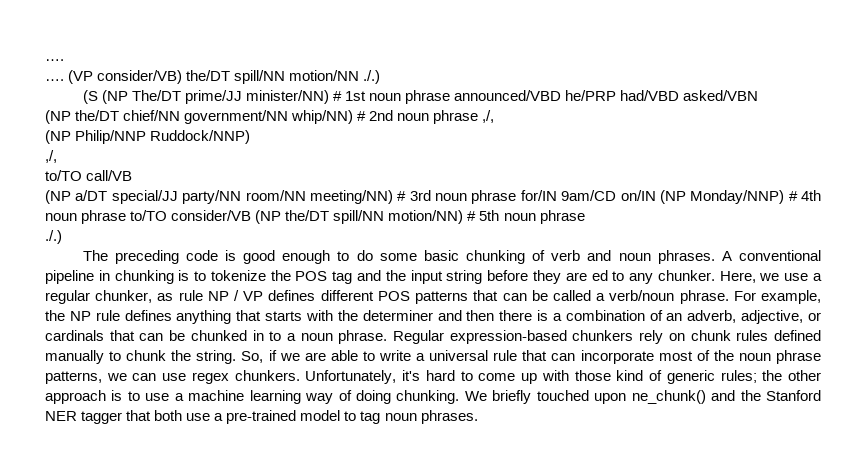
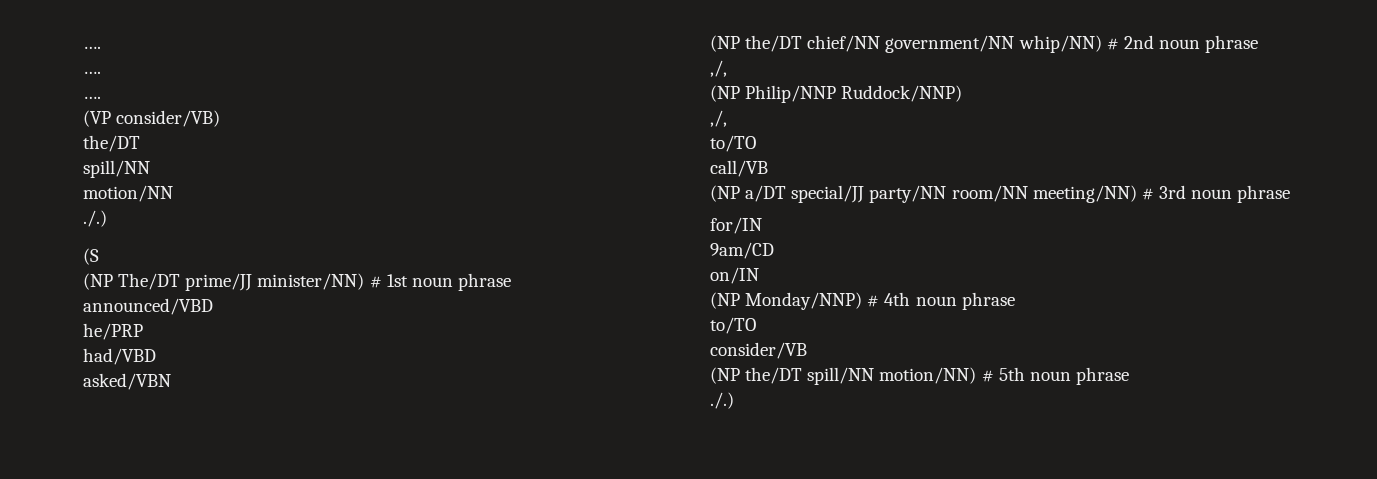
[45,59,64,61] [45,79,64,81] …. // …. -> [83,46,101,49] [83,71,101,74] [83,96,101,99] …. // …. // …. //
[186,70,286,84] the/DT spill/NN -> [83,135,140,152] [83,160,150,178] // the/DT // spill/NN //
(360, 75) none -> (173, 193) //
(98, 97) none -> (99, 256) //
(451, 97) none -> (511, 282) //
(562, 95) none -> (213, 306) //
(617, 95) none -> (143, 331) //
(680, 95) none -> (156, 356) //
(479, 117) none -> (1259, 44) //
(82, 175) none -> (756, 143) //
(517, 197) none -> (1291, 194) //
(557, 195) none -> (762, 225) //
(617, 195) none -> (774, 250) //
(656, 195) none -> (759, 275) //
[130,210,168,221] to/TO -> [710,317,756,334] // to/TO //
(252, 215) none -> (807, 350) //
[82,250,822,264] [45,270,822,284] [45,290,822,304] [45,310,822,324] [45,330,822,344] [45,350,821,364] [45,370,821,384] [45,390,822,404] [45,410,478,424] // The preceding code is good enough to do some basic chunking of verb and noun phrases. A conventional pipeline in chunking is to tokenize the POS tag and the input string before they are ed to any chunker. Here, we use a regular chunker, as rule NP / VP defines different POS patterns that can be called a verb/noun phrase. For example, the NP rule defines anything that starts with the determiner and then there is a combination of an adverb, adjective, or cardinals that can be chunked in to a noun phrase. Regular expression-based chunkers rely on chunk rules defined manually to chunk the string. So, if we are able to write a universal rule that can incorporate most of the noun phrase patterns, we can use regex chunkers. Unfortunately, it's hard to come up with those kind of generic rules; the other approach is to use a machine learning way of doing chunking. We briefly touched upon ne_chunk() and the Stanford NER tagger that both use a pre-trained model to tag noun phrases. -> (734, 400) none

